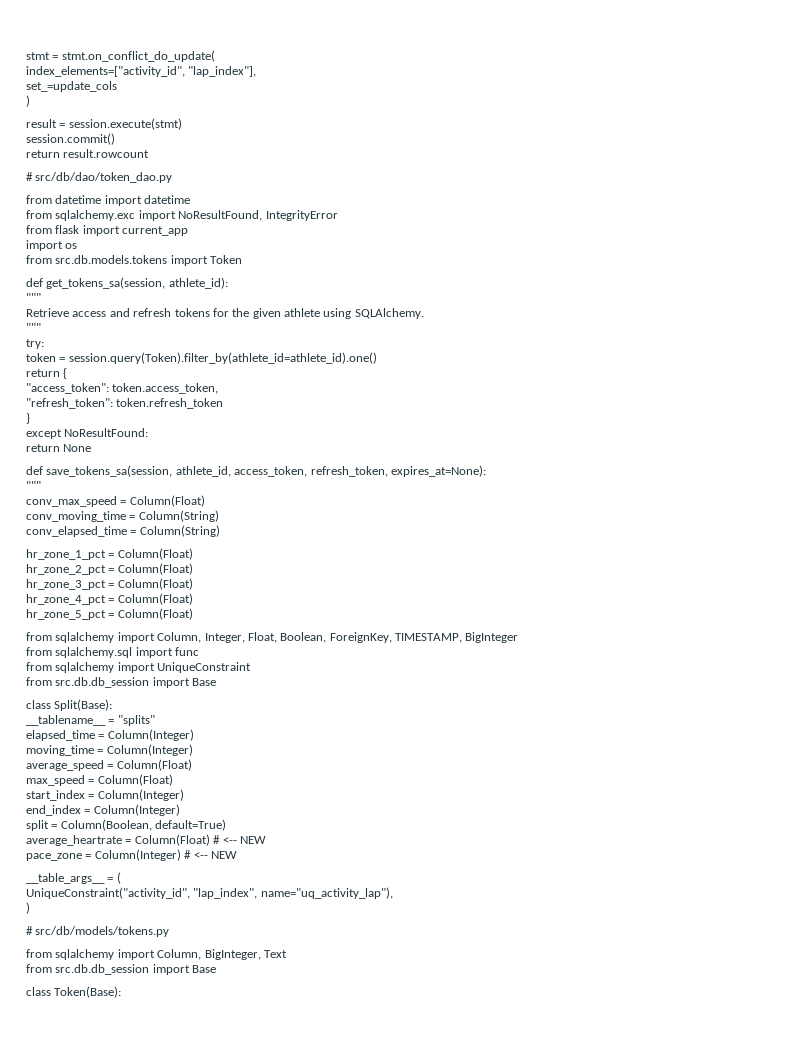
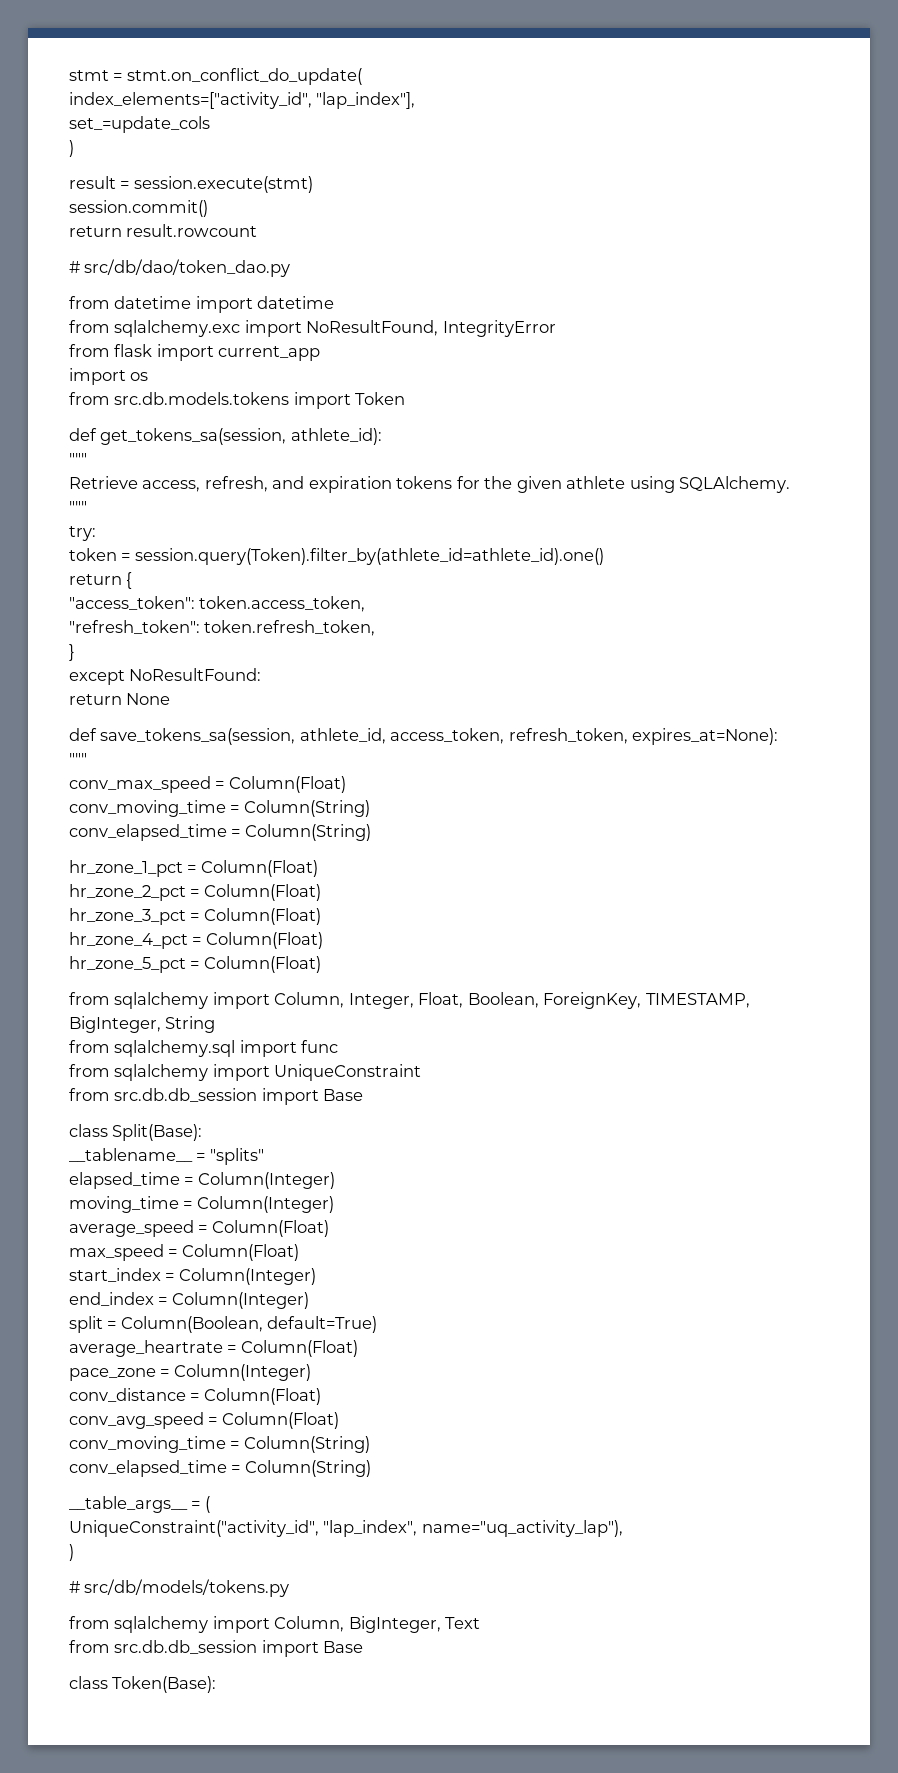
[72,308,172,317] access and refresh -> [142,476,392,493] access, refresh, and expiration
[116,398,224,409] token.refresh_token -> [204,620,376,636] token.refresh_token,
[465,632,519,643] BigInteger -> [69,1016,216,1033] BigInteger, String
[213,835,266,844] # <-- NEW -> (358, 1348) none
[184,850,237,859] # <-- NEW -> [69,1388,321,1405] [69,1412,339,1429] [69,1436,370,1453] [69,1460,371,1477] // conv_distance = Column(Float) // conv_avg_speed = Column(Float) // conv_moving_time = Column(String) // conv_elapsed_time = Column(String)

